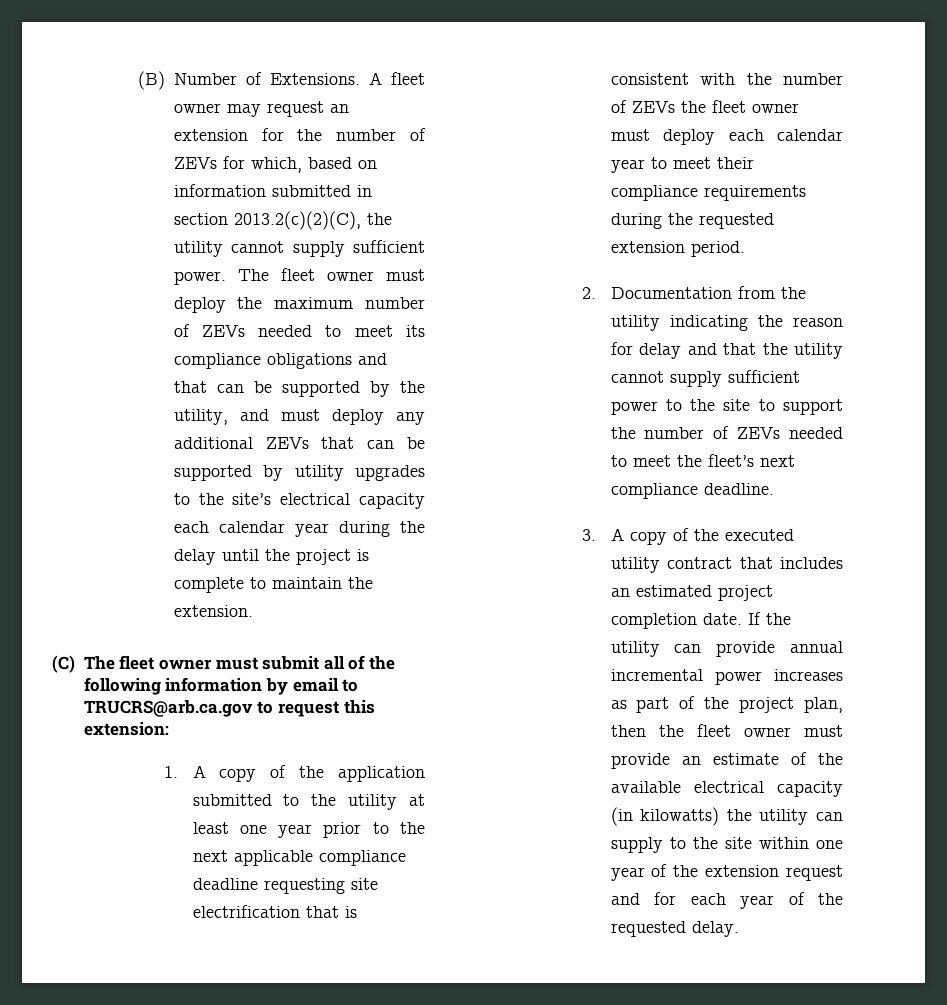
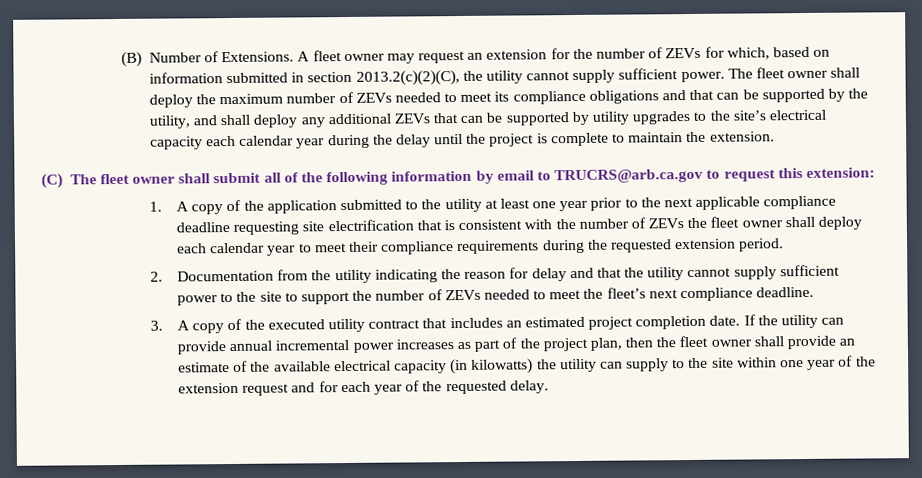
[385,269,425,281] must -> [830,67,861,78] shall
[280,409,320,421] must -> [220,114,251,126] shall
[215,657,258,670] must -> [178,173,212,184] shall
[610,129,650,141] must -> [784,216,815,228] shall
[804,725,843,737] must -> [753,336,784,347] shall

